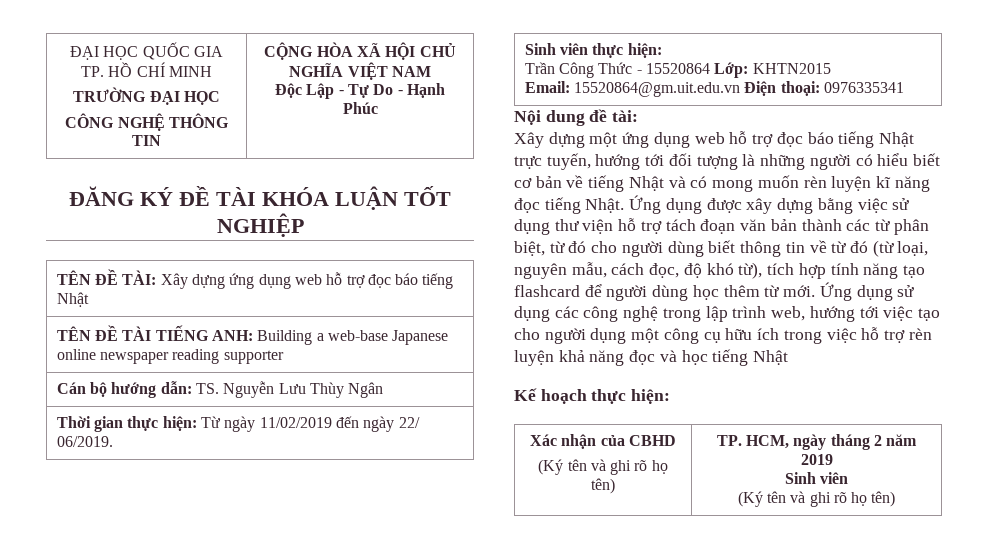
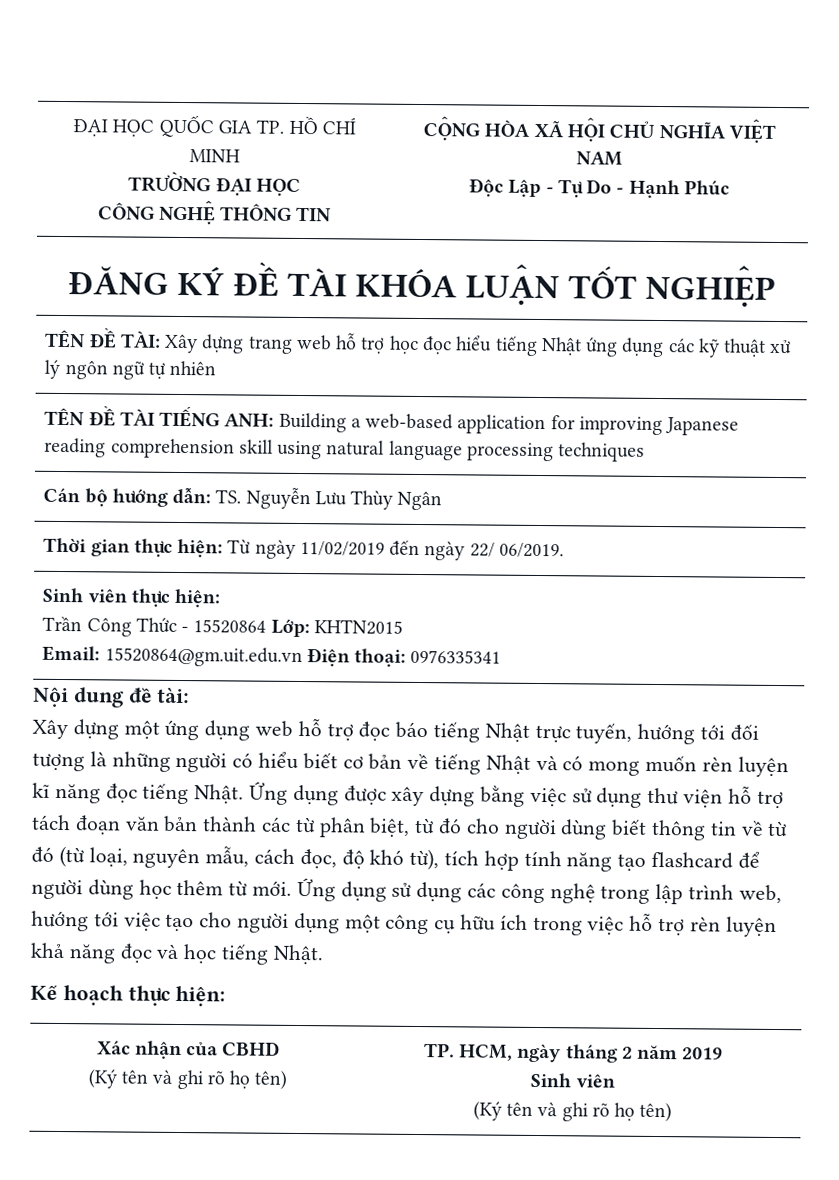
[229,272,454,289] [56,292,89,307] ứng dụng web hỗ trợ đọc báo tiếng Nhật -> [247,332,793,358] [44,359,217,380] trang web hỗ trợ học đọc hiểu tiếng Nhật ứng dụng các kỹ thuật xử lý ngôn ngữ tự nhiên
[327,330,449,345] [56,349,284,364] web-base Japanese online newspaper reading supporter -> [365,413,740,436] [44,437,646,462] web-based application for improving Japanese reading comprehension skill using natural language processing techniques
[753,350,789,365] Nhật -> [272,944,324,966] Nhật.

